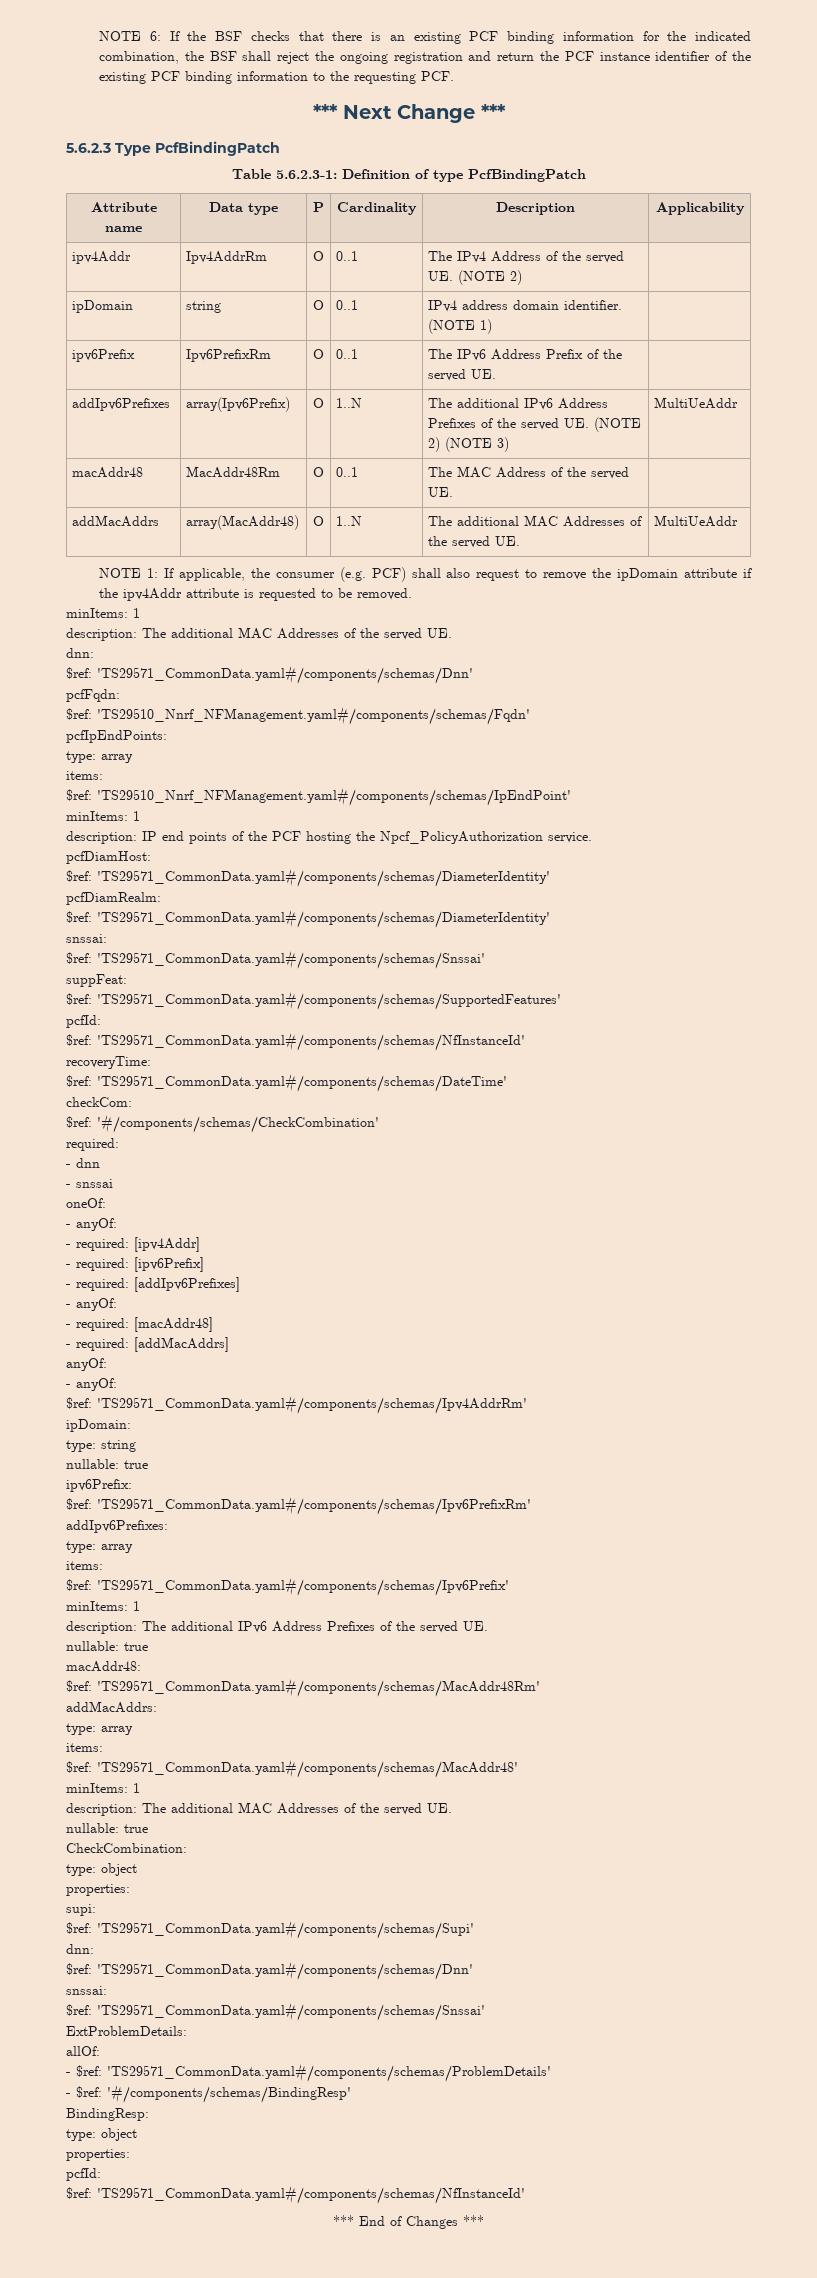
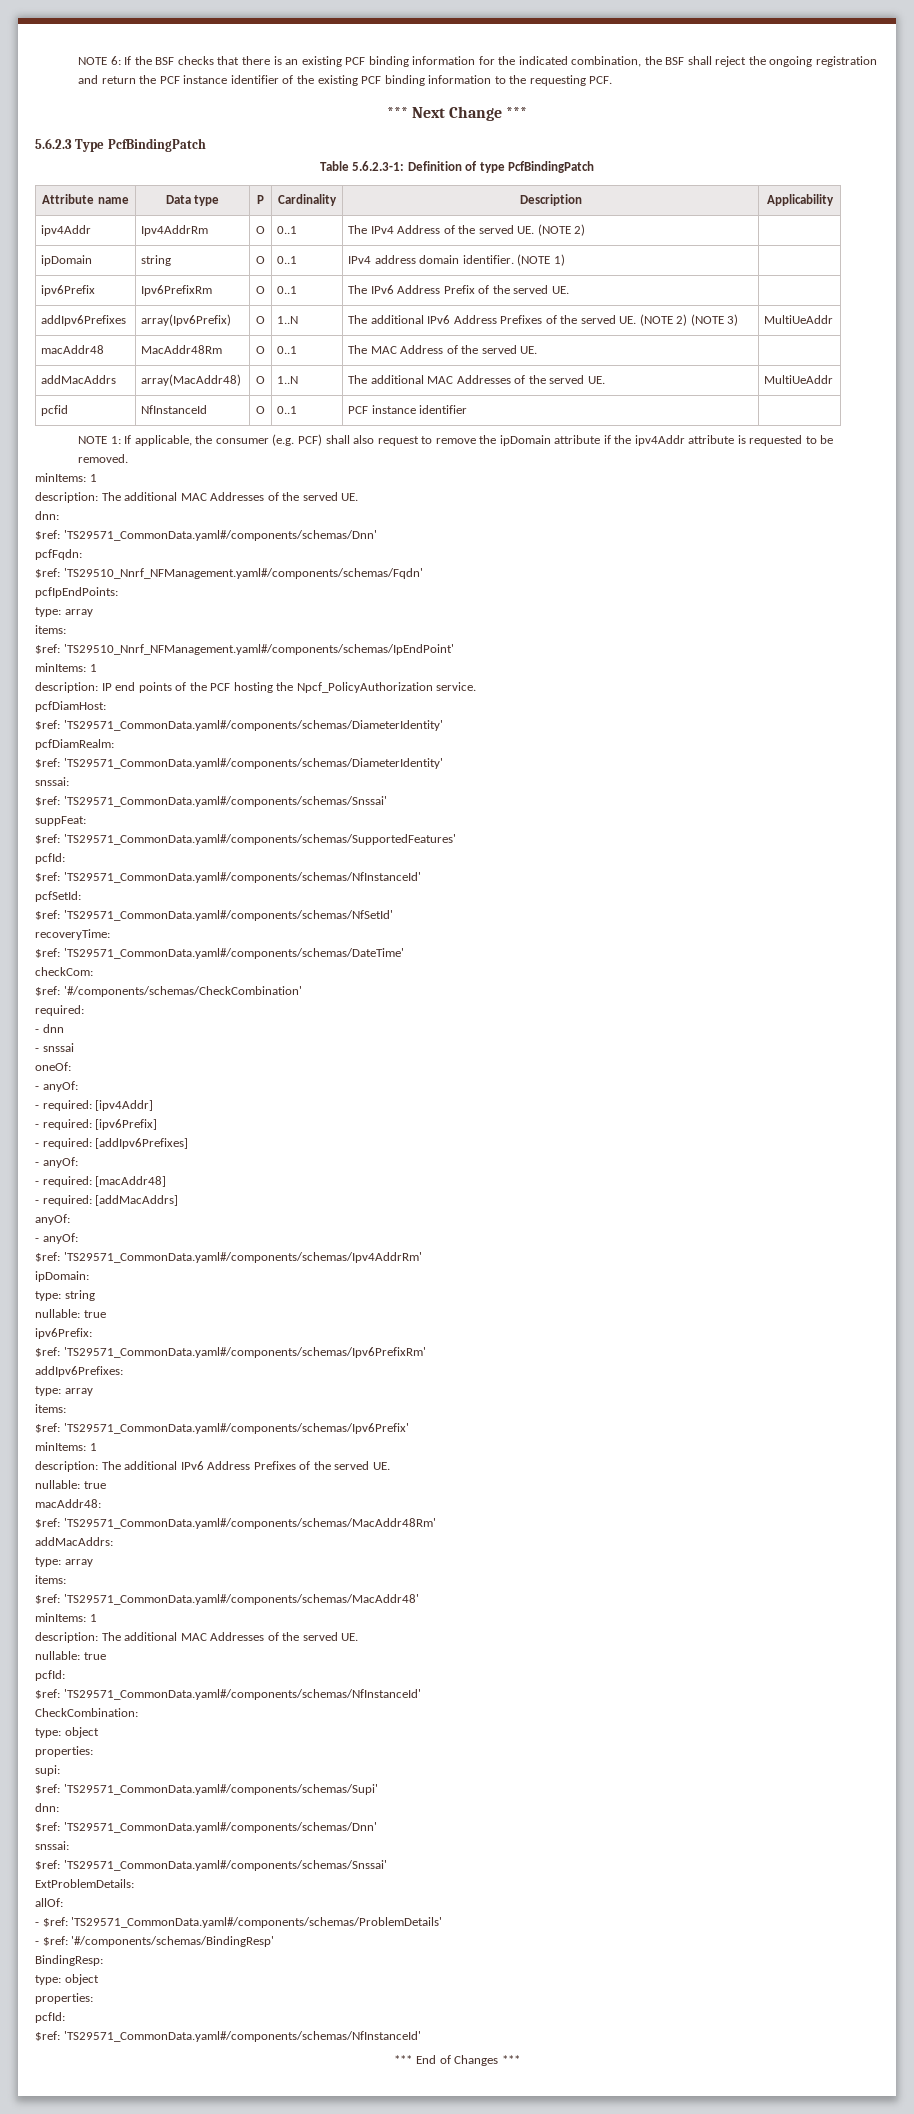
(739, 521) none -> [41,405,69,416] [141,405,208,414] [256,406,265,414] [277,406,298,414] [348,405,468,414] // pcfid | NfInstanceId | O | 0..1 | PCF instance identifier |
(525, 1042) none -> [35,891,81,902] [35,910,393,921] // pcfSetId: // $ref: 'TS29571_CommonData.yaml#/components/schemas/NfSetId'
(148, 1828) none -> [35,1670,65,1681] [35,1689,421,1700] // pcfId: // $ref: 'TS29571_CommonData.yaml#/components/schemas/NfInstanceId'

